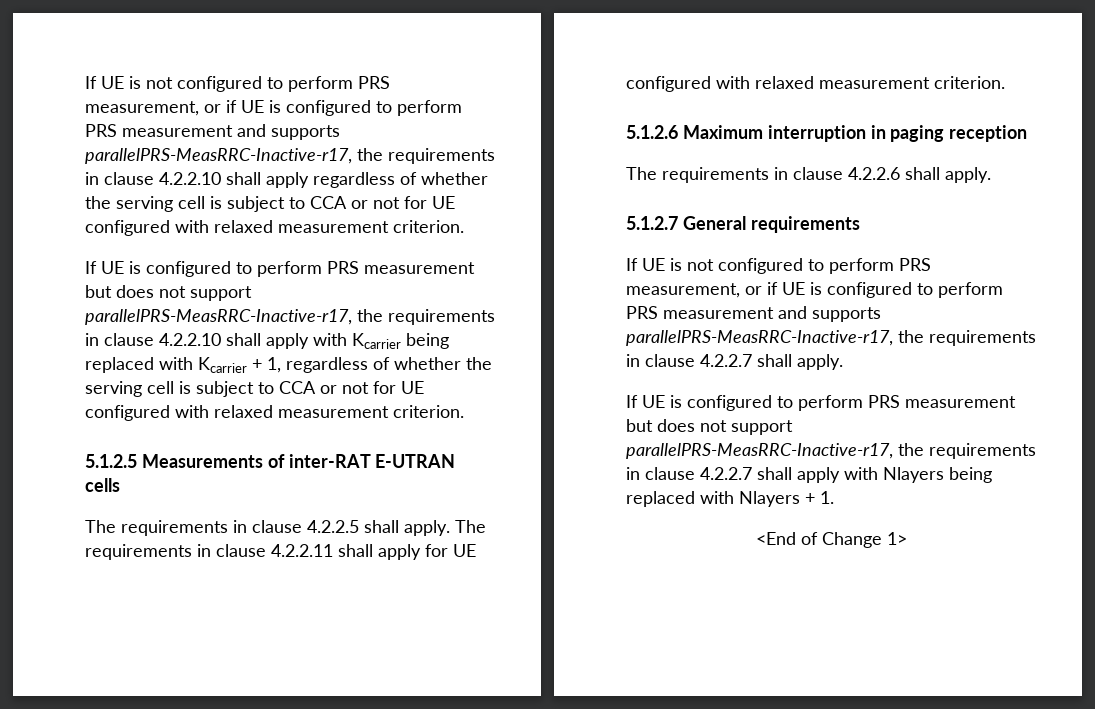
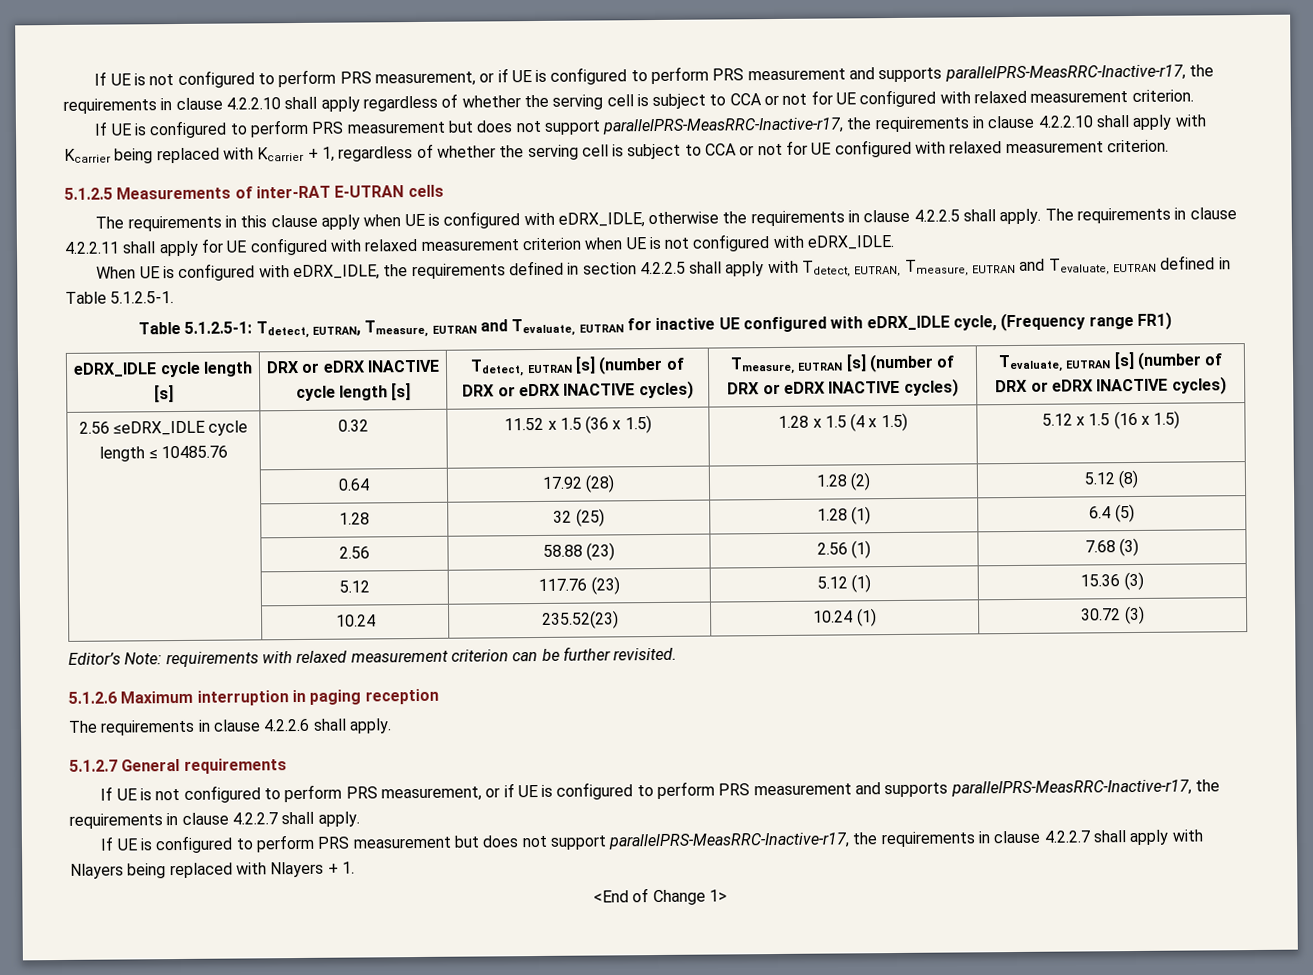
(247, 526) none -> [240,210,861,230] this clause apply when UE is configured with eDRX_IDLE, otherwise the requirements in
[934,76,1005,89] criterion. -> [521,234,896,252] [96,255,1231,281] [65,291,175,304] [138,311,1172,339] [73,361,253,378] [153,385,174,403] [266,359,440,374] [295,383,412,402] [470,355,685,377] [462,380,694,400] [729,353,956,375] [727,378,959,397] [997,351,1223,373] [995,376,1227,395] [78,420,249,436] [99,445,228,462] [338,419,369,432] [504,415,652,434] [778,412,908,432] [1041,410,1181,430] [338,478,370,491] [541,474,616,493] [815,472,872,491] [1083,469,1140,489] [339,512,370,525] [553,508,605,527] [816,506,872,525] [1089,503,1135,523] [339,546,370,559] [542,542,616,561] [816,540,872,559] [1084,537,1140,557] [339,580,370,593] [538,576,620,595] [816,574,872,593] [1080,571,1144,591] [335,614,376,627] [541,610,619,629] [813,608,877,627] [1081,605,1145,625] [68,646,678,668] criterion when UE is not configured with eDRX_IDLE. // When UE is configured with eDRX_IDLE, the requirements defined in section 4.2.2.5 shall apply with Tdetect, EUTRAN, Tmeasure, EUTRAN and Tevaluate, EUTRAN defined in Table 5.1.2.5-1. // Table 5.1.2.5-1: Tdetect, EUTRAN, Tmeasure, EUTRAN and Tevaluate, EUTRAN for inactive UE configured with eDRX_IDLE cycle, (Frequency range FR1) // eDRX_IDLE cycle length [s] | DRX or eDRX INACTIVE cycle length [s] | Tdetect, EUTRAN [s] (number of DRX or eDRX INACTIVE cycles) | Tmeasure, EUTRAN [s] (number of DRX or eDRX INACTIVE cycles) | Tevaluate, EUTRAN [s] (number of DRX or eDRX INACTIVE cycles) // 2.56 ≤eDRX_IDLE cycle length ≤ 10485.76 | 0.32 | 11.52 x 1.5 (36 x 1.5) | 1.28 x 1.5 (4 x 1.5) | 5.12 x 1.5 (16 x 1.5) // | 0.64 | 17.92 (28) | 1.28 (2) | 5.12 (8) // | 1.28 | 32 (25) | 1.28 (1) | 6.4 (5) // | 2.56 | 58.88 (23) | 2.56 (1) | 7.68 (3) // | 5.12 | 117.76 (23) | 5.12 (1) | 15.36 (3) // | 10.24 | 235.52(23) | 10.24 (1) | 30.72 (3) // Editor’s Note: requirements with relaxed measurement criterion can be further revisited.

